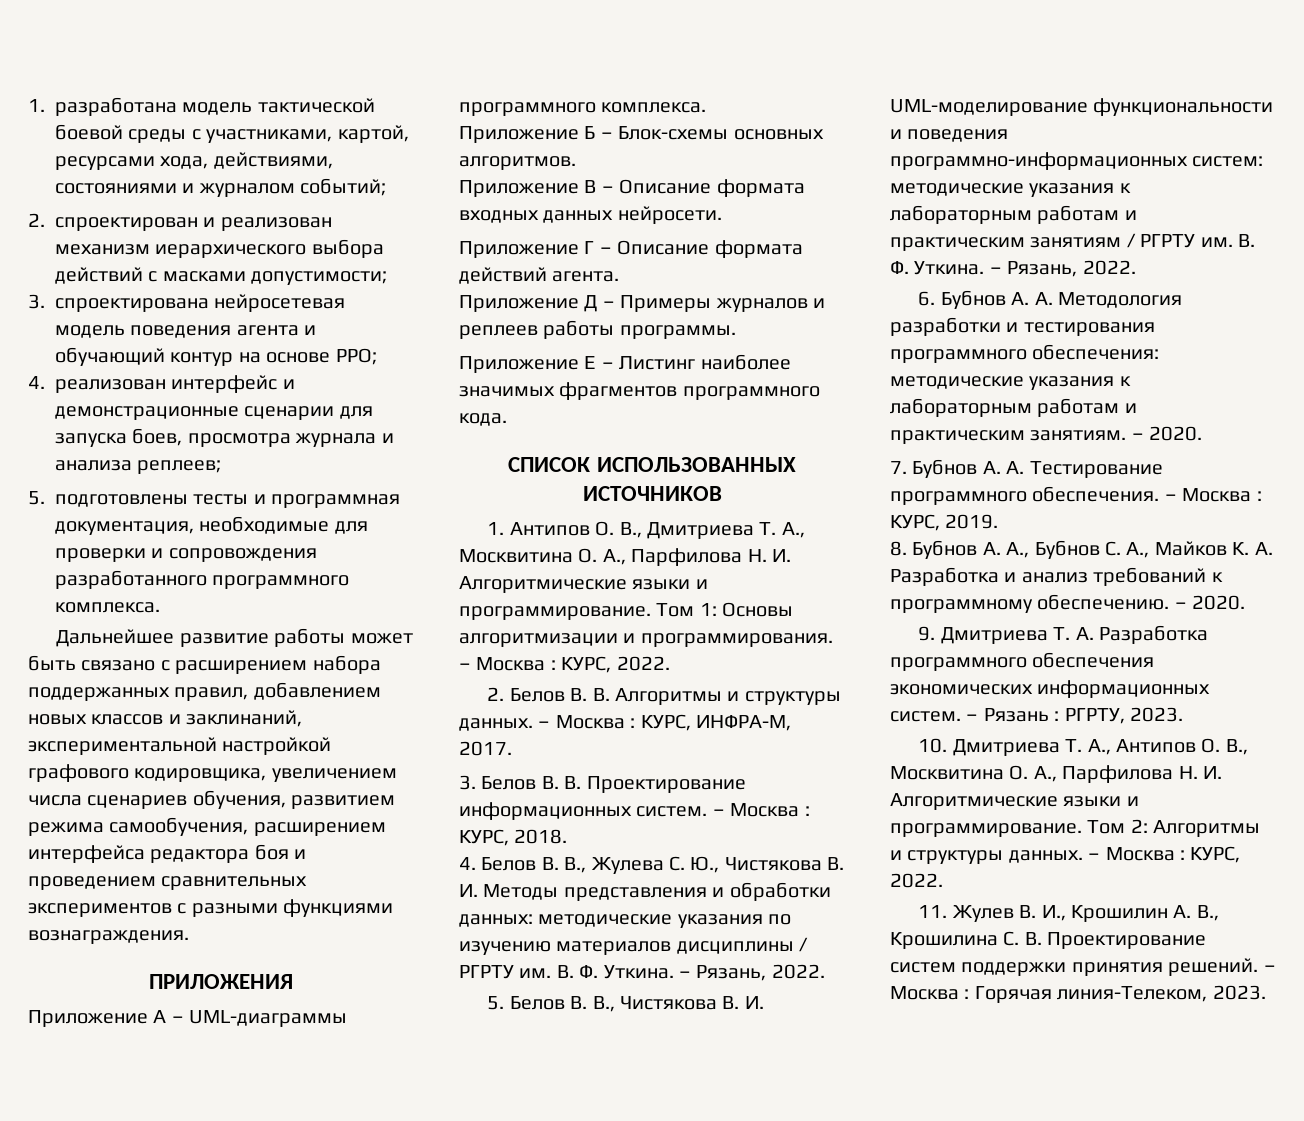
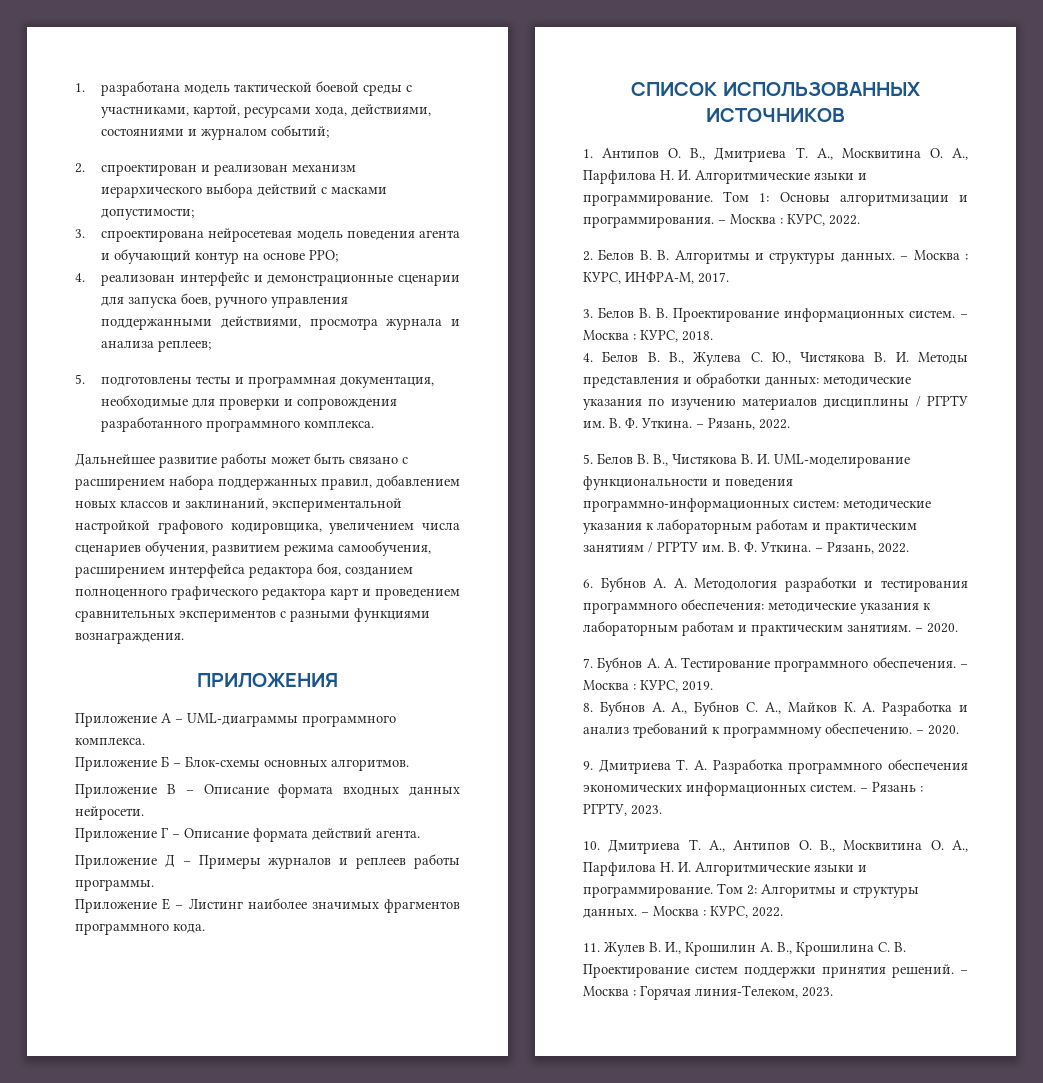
(183, 437) none -> [215,296,349,308] [101,316,301,330] ручного управления поддержанными действиями,
[254,844,289,860] боя -> [317,563,413,576] [75,586,359,600] боя, созданием полноценного графического редактора карт

